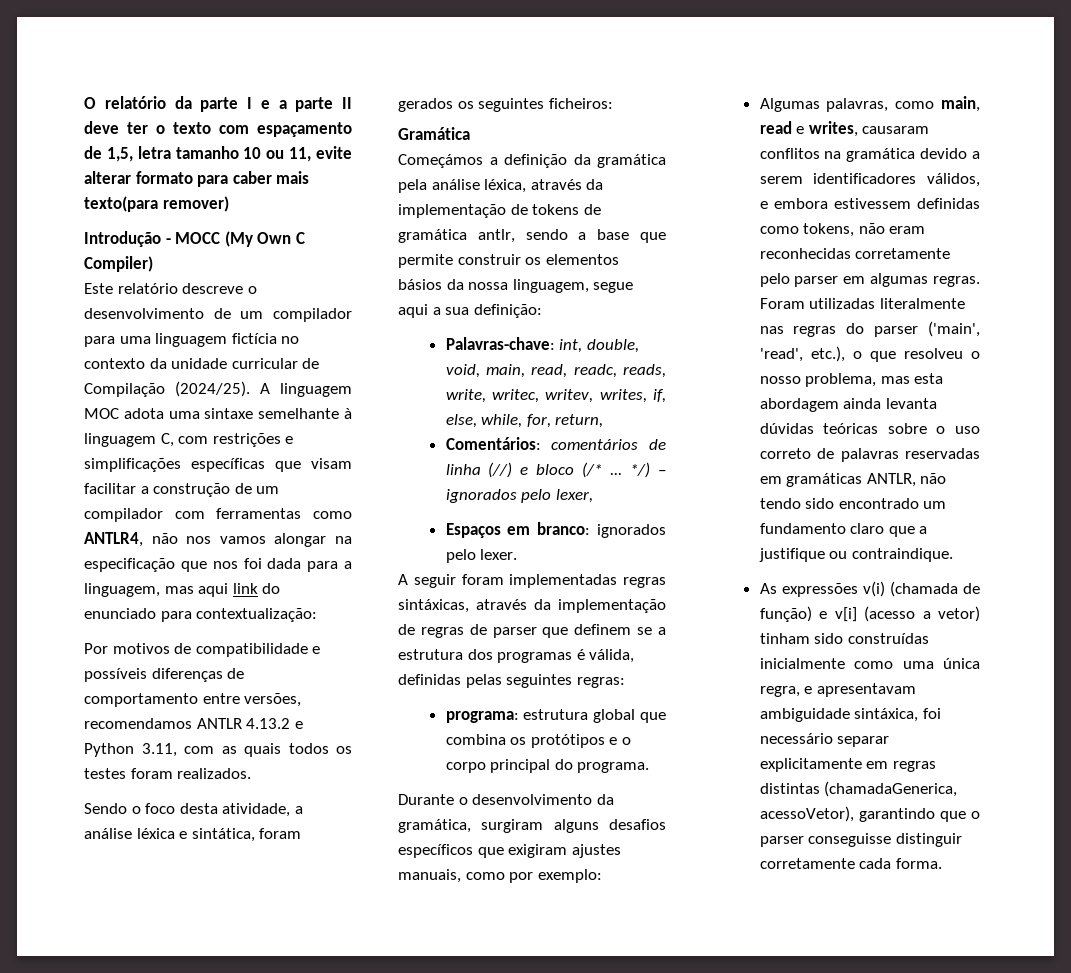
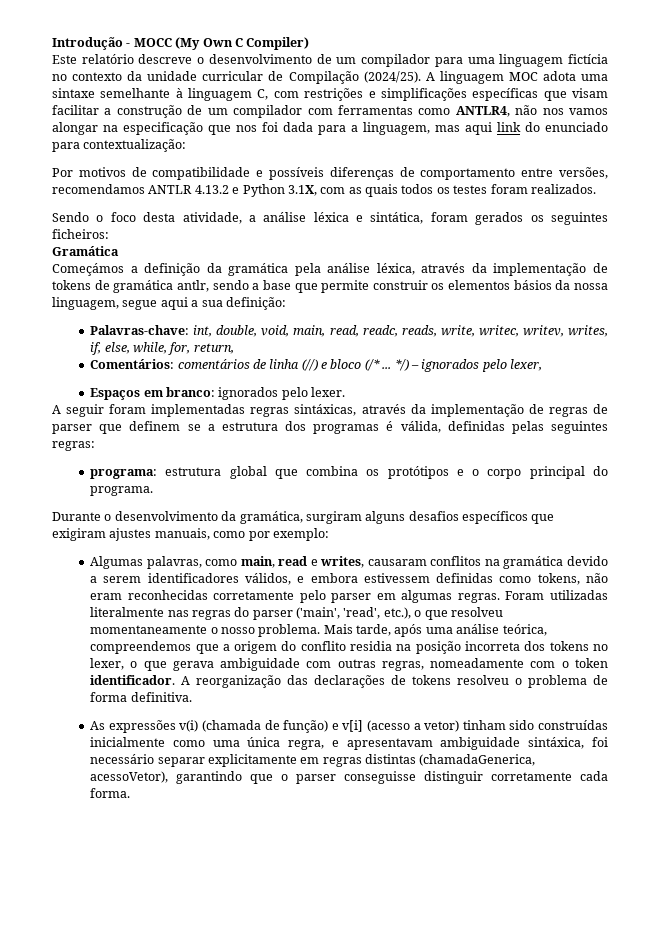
[84,96,352,112] [84,121,352,137] [84,146,352,162] [84,171,310,187] [84,196,229,212] O relatório da parte I e a parte II deve ter o texto com espaçamento de 1,5, letra tamanho 10 ou 11, evite alterar formato para caber mais texto(para remover) // -> (52, 43) none
[141,743,177,757] 3.11, -> [287,185,317,196] 3.1X,
(963, 353) none -> [90,625,208,634] momentaneamente
[805,373,944,387] [759,398,937,412] [759,423,980,434] [759,448,980,462] [759,473,947,487] [759,498,947,509] [759,523,928,537] [758,548,953,562] problema, mas esta abordagem ainda levanta dúvidas teóricas sobre o uso correto de palavras reservadas em gramáticas ANTLR, não tendo sido encontrado um fundamento claro que a justifique ou contraindique. -> [258,624,547,637] [90,641,608,654] [90,658,608,671] [90,675,608,688] [90,692,192,702] problema. Mais tarde, após uma análise teórica, compreendemos que a origem do conflito residia na posição incorreta dos tokens no lexer, o que gerava ambiguidade com outras regras, nomeadamente com o token identificador. A reorganização das declarações de tokens resolveu o problema de forma definitiva.

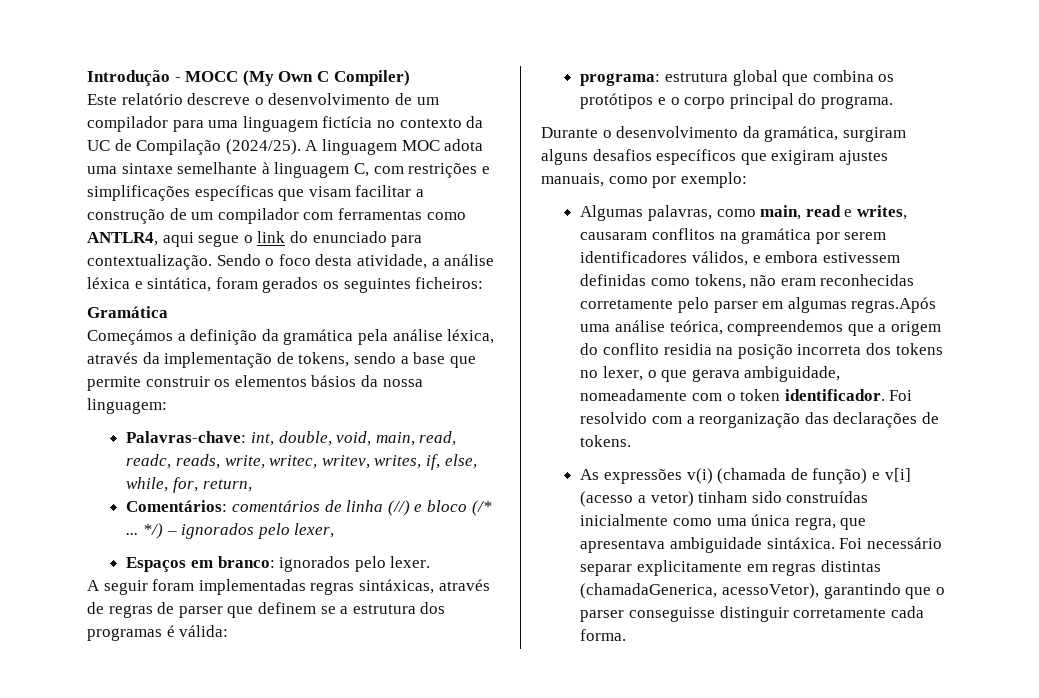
[147,71,264,81] unidade curricular -> [87,140,110,151] UC
[515,105,608,115] [52,122,608,135] [52,139,187,152] [52,167,608,180] [52,184,596,197] não nos vamos alongar na especificação que nos foi dada para a linguagem, mas aqui link do enunciado para contextualização: // Por motivos de compatibilidade e possíveis diferenças de comportamento entre versões, recomendamos ANTLR 4.13.2 e Python 3.1X, com as quais todos os testes foram realizados. // -> [162,231,423,247] [87,254,212,270] aqui segue o link do enunciado para contextualização.
[52,280,209,293] tokens de gramática antlr, -> [298,352,350,367] tokens,
[52,297,286,310] linguagem, segue aqui a sua definição: -> [87,398,167,414] linguagem:
[410,404,524,417] da implementação -> (490, 585) none
[400,421,608,434] [52,441,95,451] válida, definidas pelas seguintes regras: -> [179,625,229,637] válida:
[567,556,608,566] [90,576,98,583] devido a -> [815,232,840,244] por
[457,590,608,603] [90,607,503,620] [90,624,423,637] regras. Foram utilizadas literalmente nas regras do parser ('main', 'read', etc.), o que resolveu momentaneamente o nosso problema. Mais tarde, após -> [851,297,937,313] regras.Após
[220,658,424,671] ambiguidade com outras regras, -> [744,366,841,382] ambiguidade,
[181,675,608,688] [90,692,192,702] A reorganização das declarações de tokens resolveu o problema de forma definitiva. -> [889,390,913,401] [580,412,940,428] [580,435,632,447] Foi resolvido com a reorganização das declarações de tokens.
[331,737,608,750] e apresentavam ambiguidade sintáxica, foi -> [840,518,867,530] [580,537,863,553] que apresentava ambiguidade sintáxica. Foi

